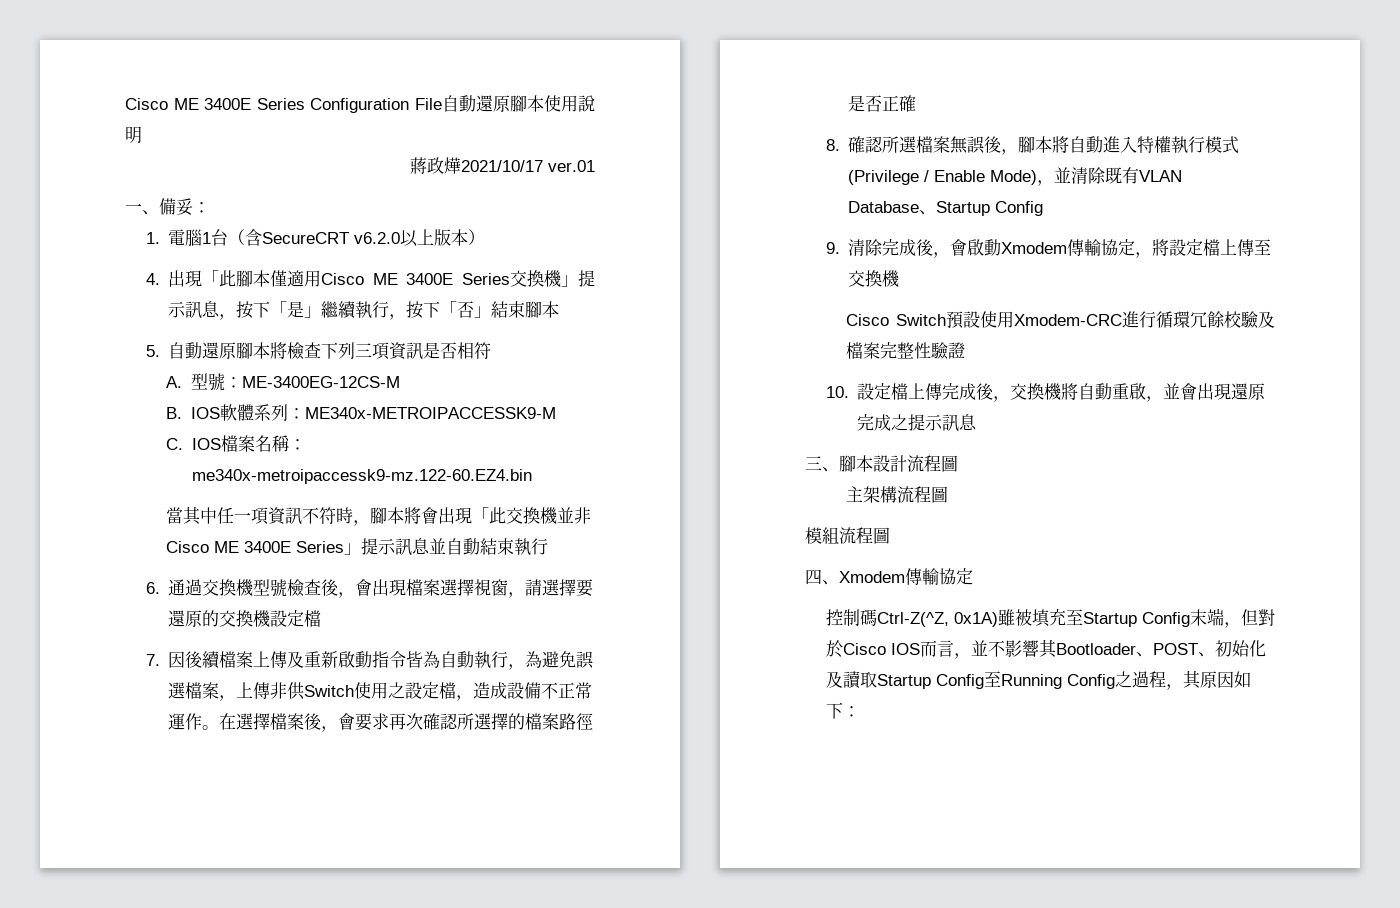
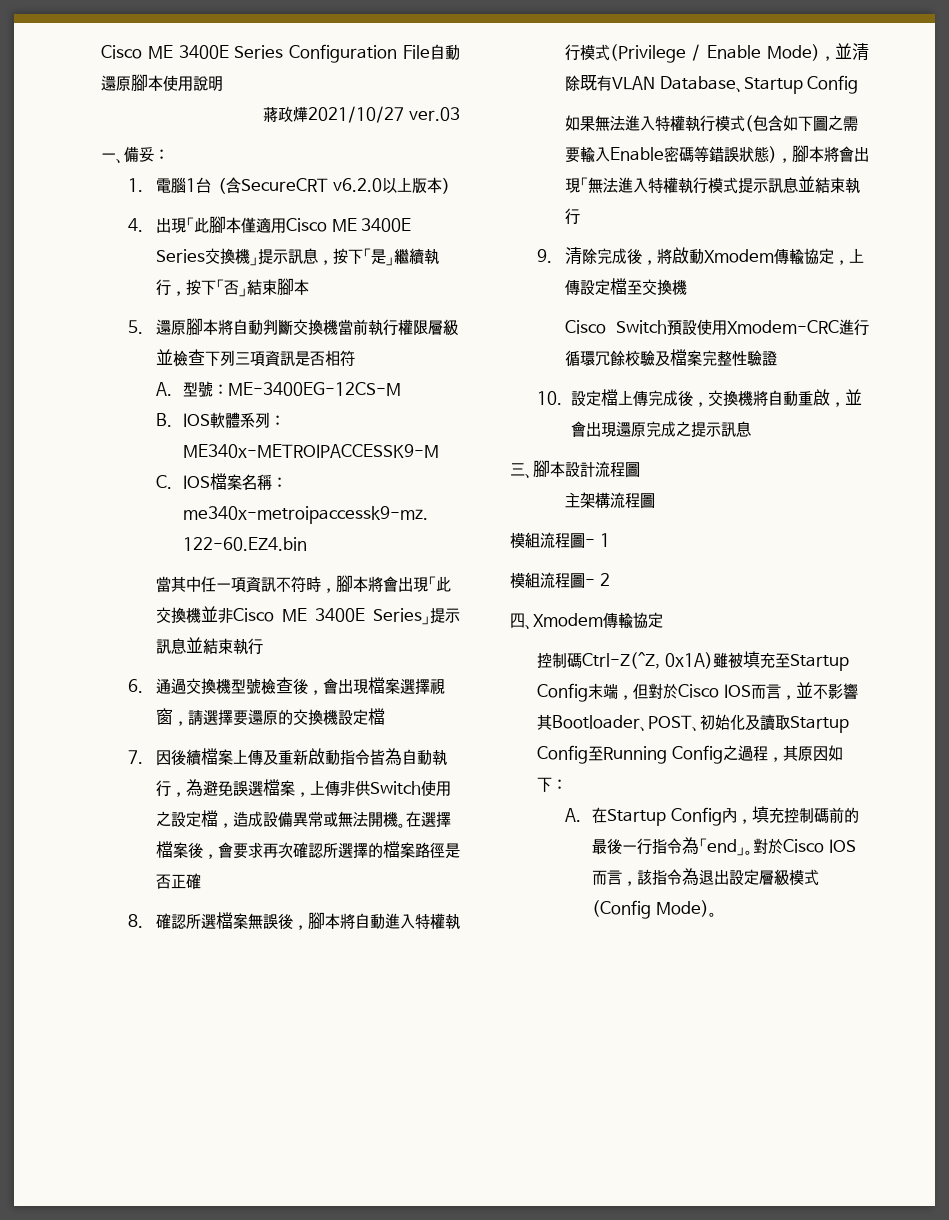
[461,160,595,172] 2021/10/17 ver.01 -> [308,106,460,123] 2021/10/27 ver.03
[168,342,203,359] 自動 -> (144, 327) none
(288, 350) none -> [232,319,458,336] [155,349,173,365] 自動判斷交換機當前執行權限層級並
[446,538,481,555] 自動 -> (203, 645) none
[541,682,593,699] [168,713,203,730] 不正常運作 -> [292,811,398,828] 異常或無法開機
(1044, 208) none -> [564,115,858,132] [564,145,869,163] [564,176,860,194] [564,208,580,225] // 如果無法進入特權執行模式(包含如下圖之需要輸入Enable密碼等錯誤狀態)，腳本將會出現「無法進入特權執行模式提示訊息並結束執行
[950,239,968,256] 會 -> [656,248,672,264] 將
[1152,239,1255,256] 將設定檔上傳 -> [848,248,864,263] [563,278,627,296] 上傳設定檔
(890, 535) none -> [585,533,610,547] [510,572,610,589] - 1 // 模組流程圖- 2
(860, 711) none -> [564,806,860,826] [592,837,857,856] [592,868,820,886] [592,900,718,919] // A.在Startup Config內，填充控制碼前的最後一行指令為「end」。對於Cisco IOS而言，該指令為退出設定層級模式(Config Mode)。

